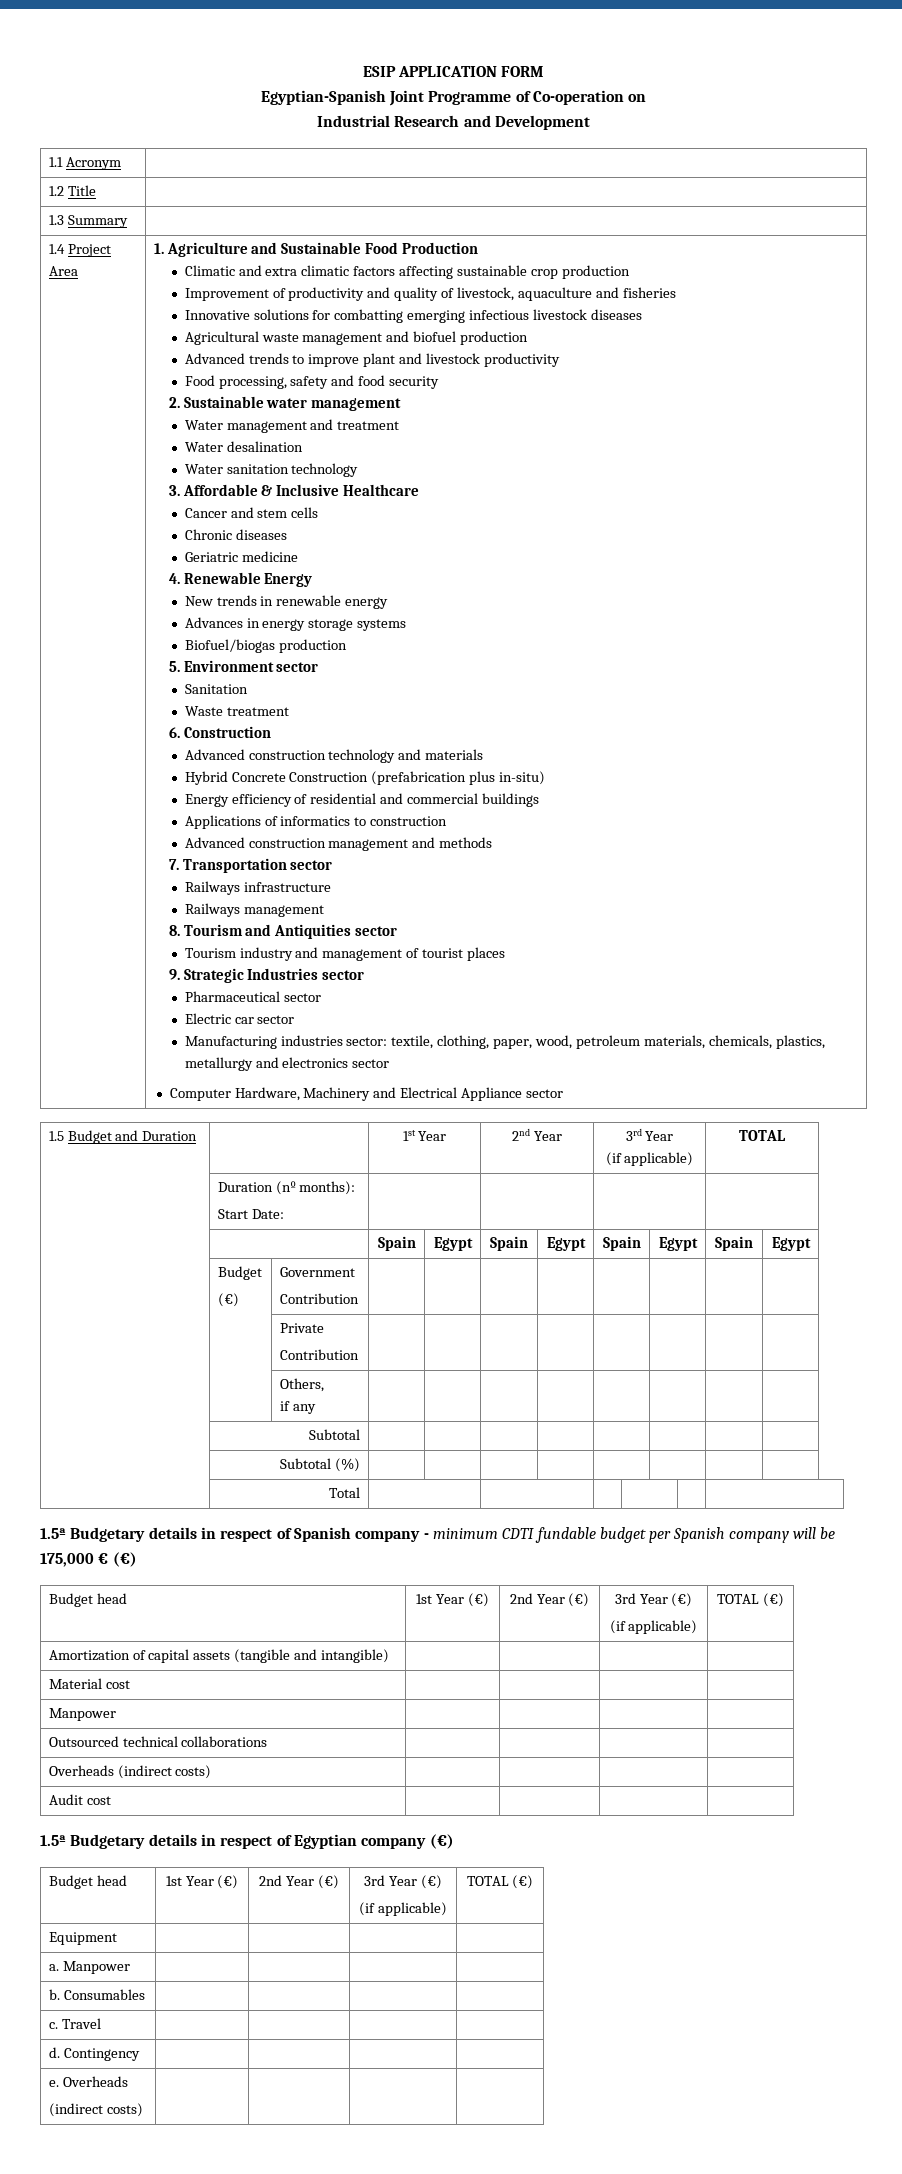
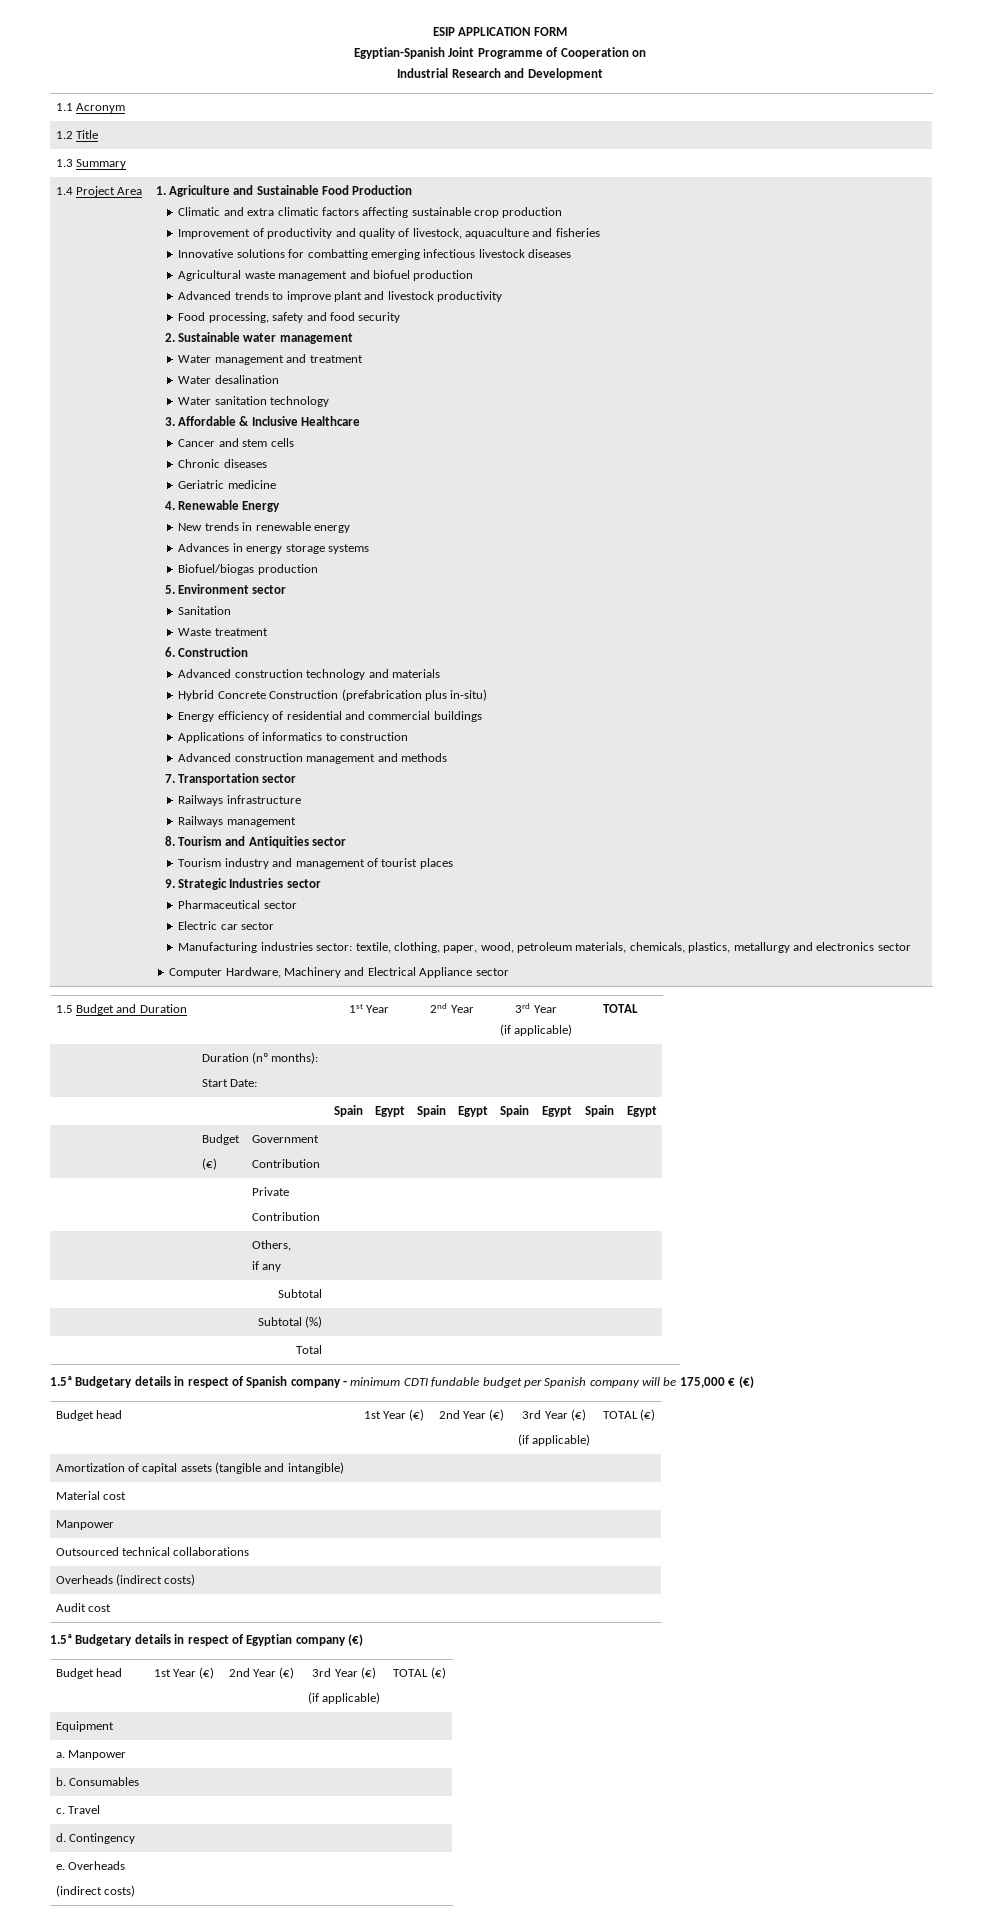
[532,90,624,105] Co-operation -> [560,47,629,59] Cooperation

